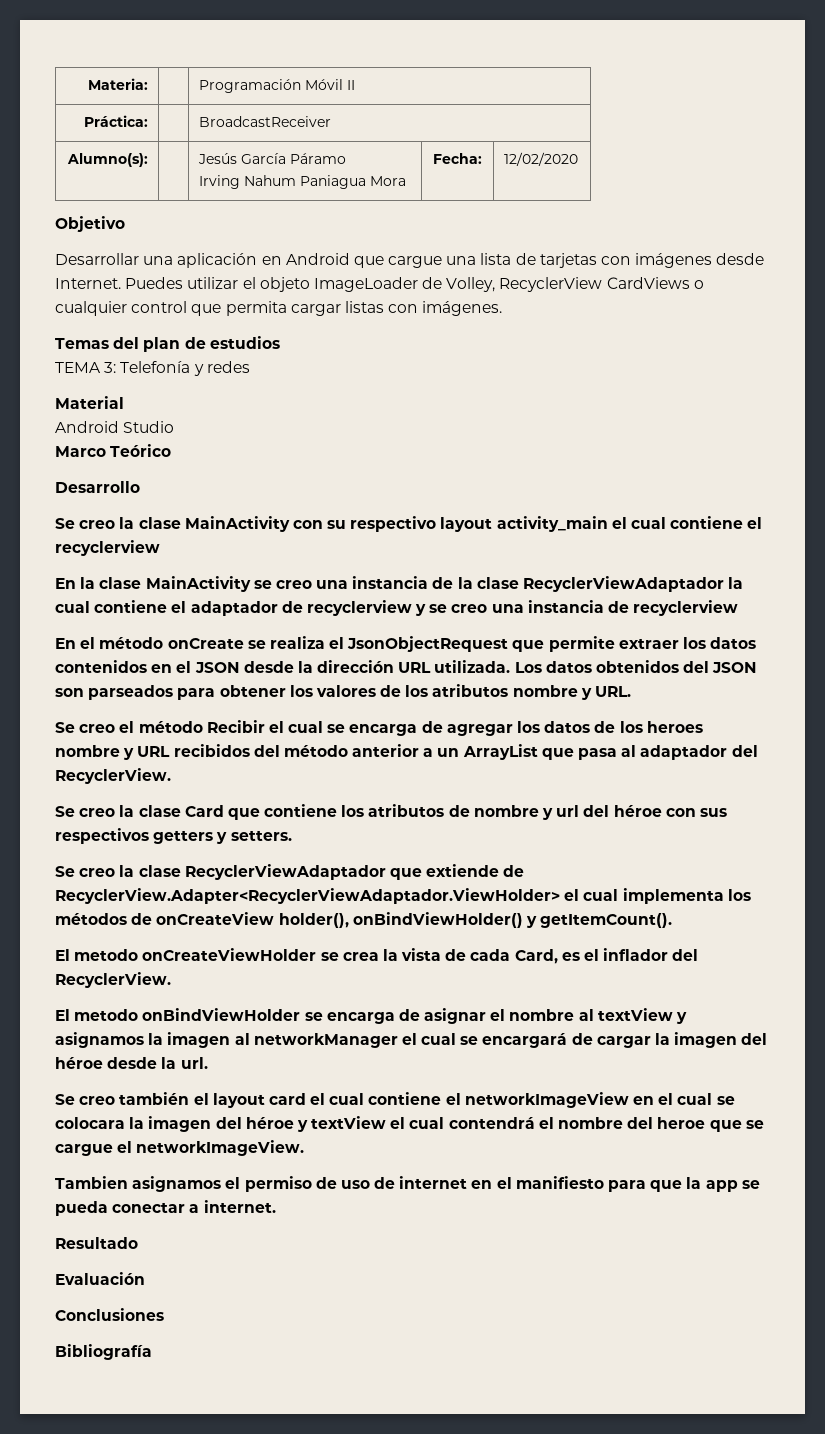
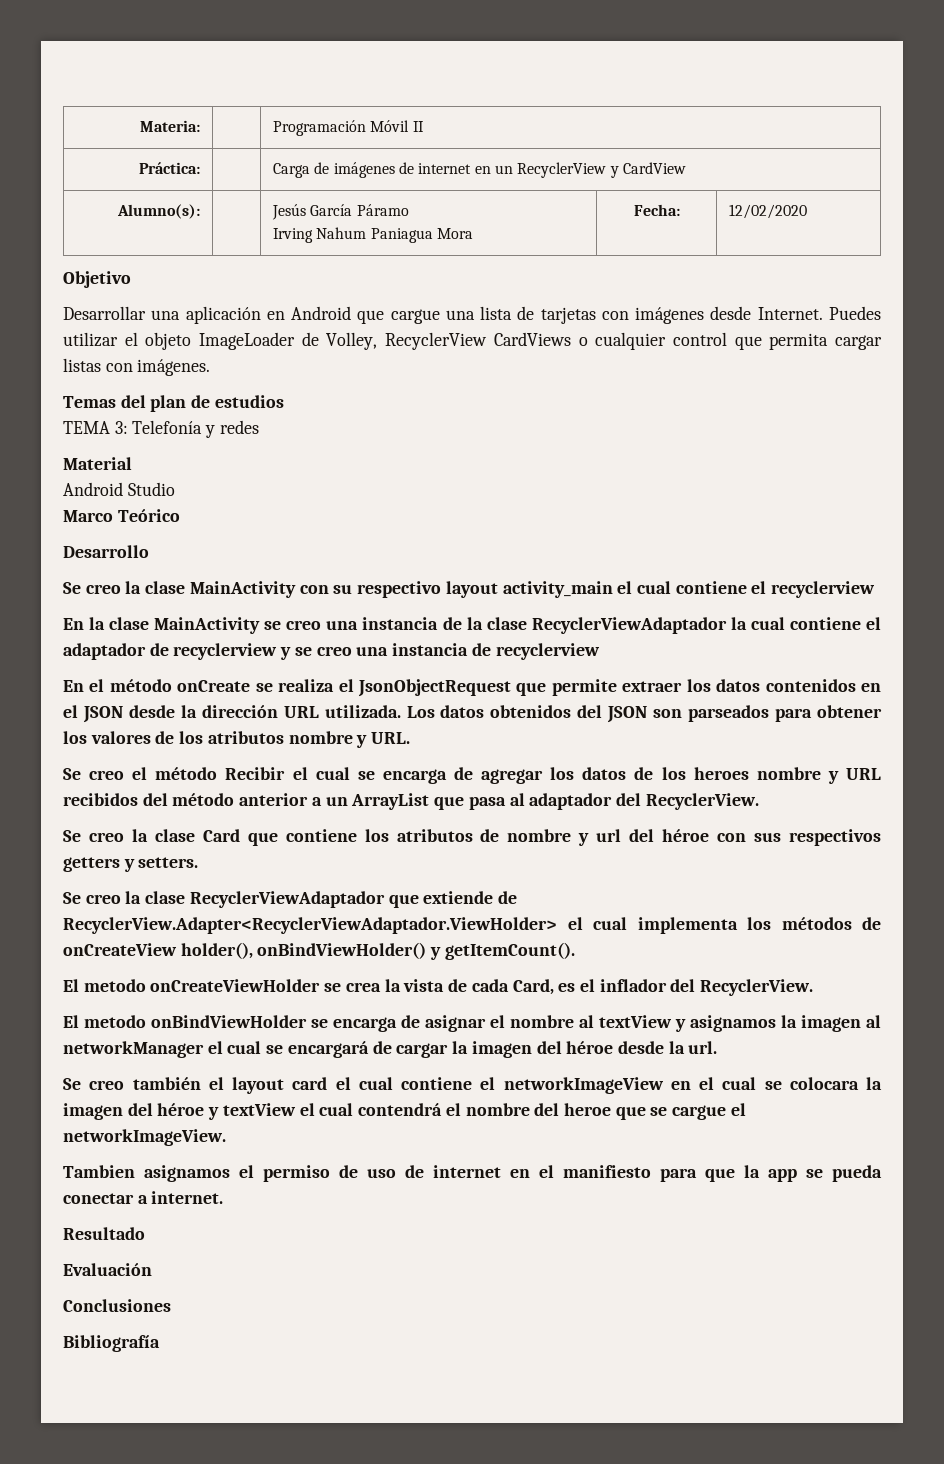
[199,116,332,127] BroadcastReceiver -> [273,162,687,178] Carga de imágenes de internet en un RecyclerView y CardView

